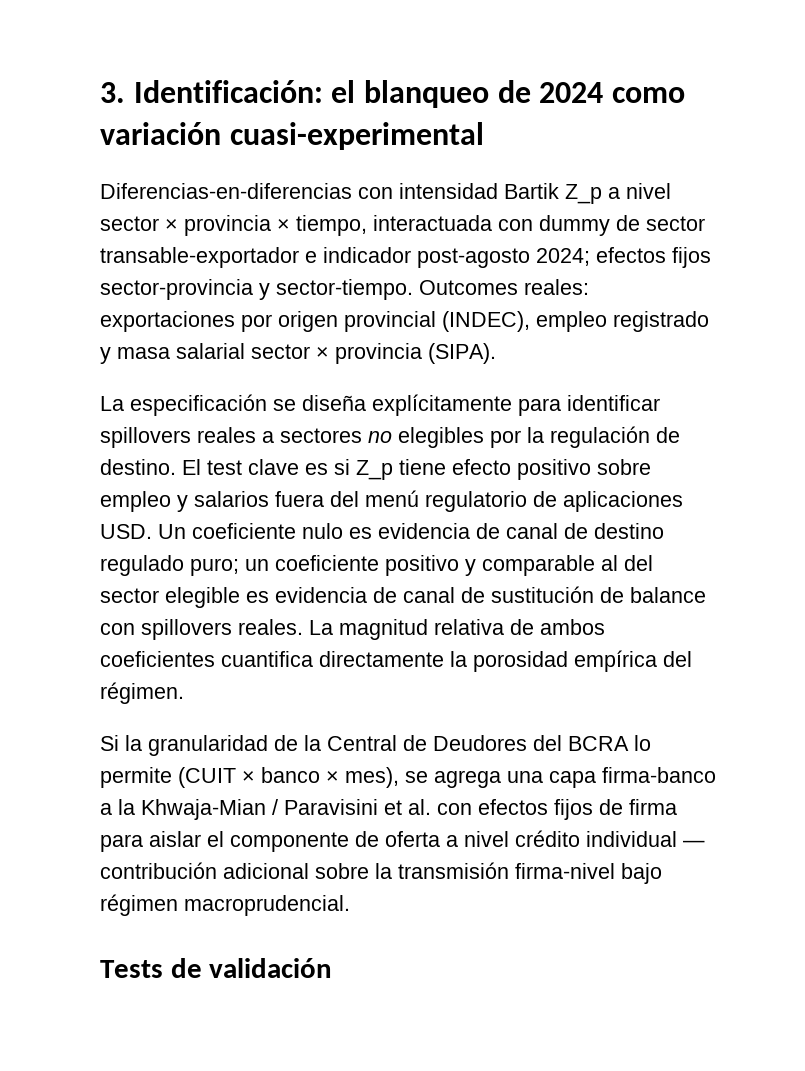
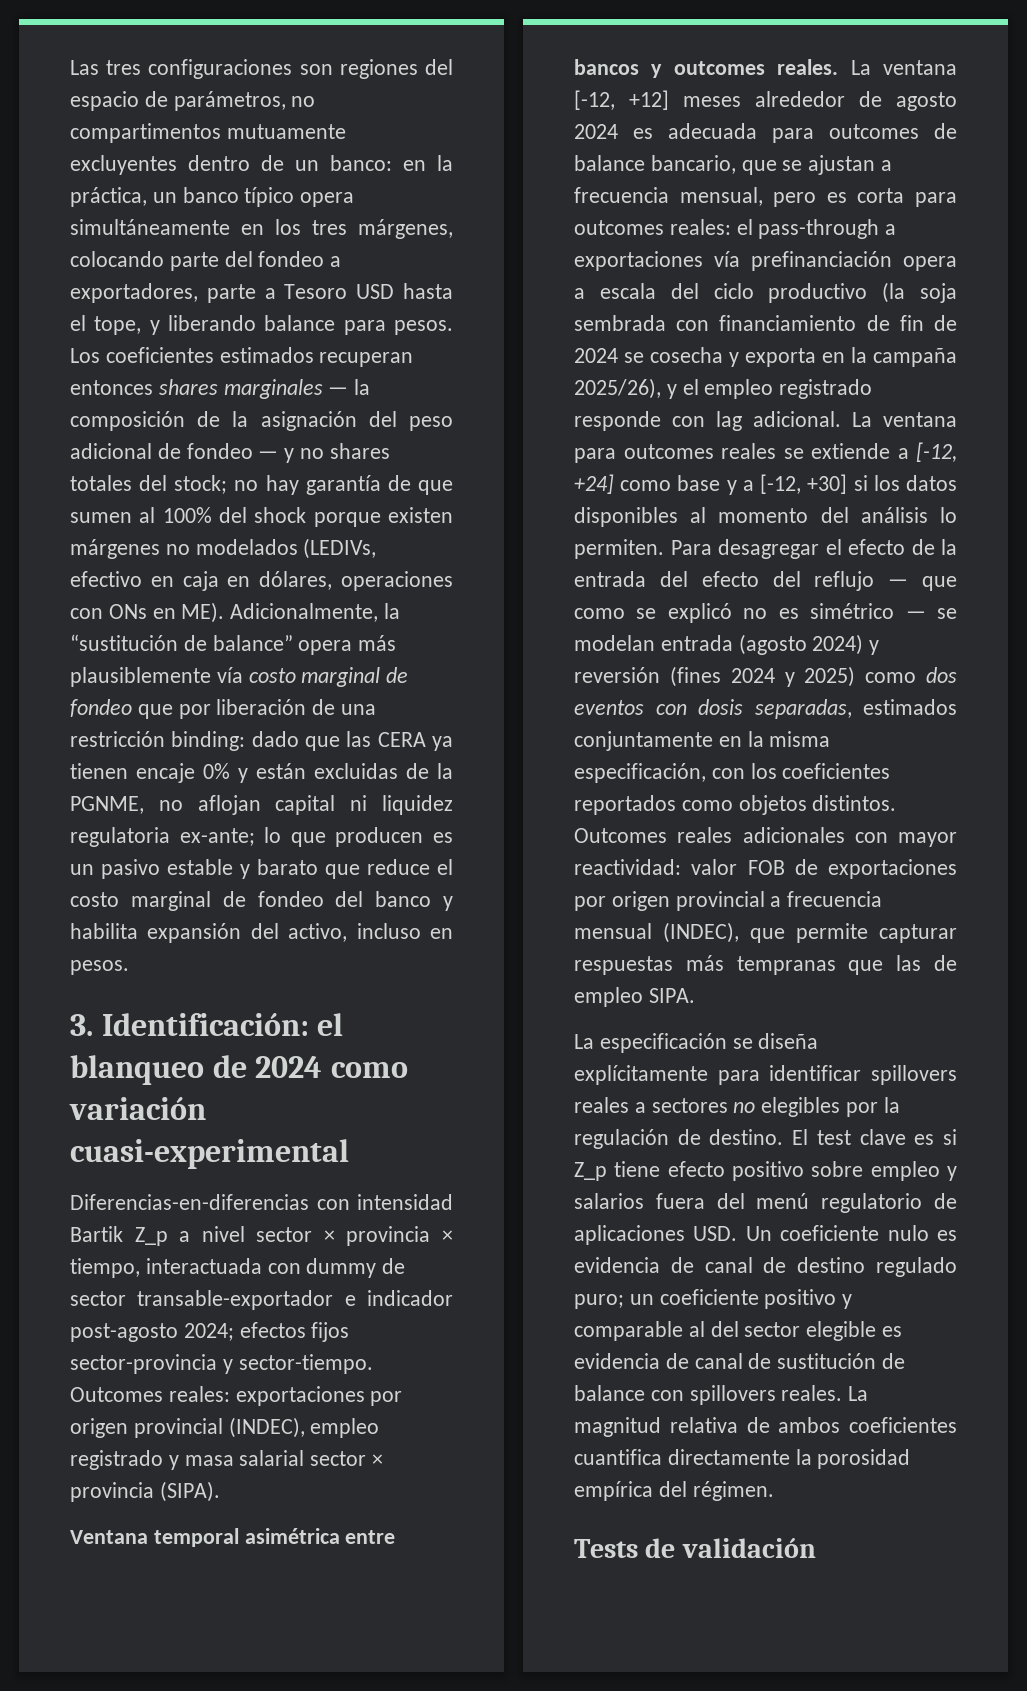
(100, 92) none -> [70,59,453,79] [70,91,316,111] [70,123,346,143] [70,155,453,175] [70,187,355,207] [70,219,453,239] [70,251,342,271] [70,283,454,303] [70,315,453,335] [70,347,414,367] [70,379,371,399] [70,411,453,431] [70,443,390,463] [70,475,453,495] [70,507,453,527] [70,538,377,559] [70,571,453,591] [70,602,401,623] [70,634,397,655] [70,667,409,687] [70,699,377,719] [70,731,453,751] [70,763,453,783] [70,795,453,815] [70,827,453,847] [70,859,453,879] [70,891,453,911] [70,923,453,943] [70,960,129,975] Las tres configuraciones son regiones del espacio de parámetros, no compartimentos mutuamente excluyentes dentro de un banco: en la práctica, un banco típico opera simultáneamente en los tres márgenes, colocando parte del fondeo a exportadores, parte a Tesoro USD hasta el tope, y liberando balance para pesos. Los coeficientes estimados recuperan entonces shares marginales — la composición de la asignación del peso adicional de fondeo — y no shares totales del stock; no hay garantía de que sumen al 100% del shock porque existen márgenes no modelados (LEDIVs, efectivo en caja en dólares, operaciones con ONs en ME). Adicionalmente, la “sustitución de balance” opera más plausiblemente vía costo marginal de fondeo que por liberación de una restricción binding: dado que las CERA ya tienen encaje 0% y están excluidas de la PGNME, no aflojan capital ni liquidez regulatoria ex-ante; lo que producen es un pasivo estable y barato que reduce el costo marginal de fondeo del banco y habilita expansión del activo, incluso en pesos. //
(496, 353) none -> [70,1528,396,1547] [574,59,957,78] [574,90,957,111] [574,123,957,143] [574,155,893,175] [574,187,957,207] [574,219,897,239] [574,251,957,271] [574,282,957,303] [574,315,957,331] [574,347,957,367] [574,378,873,399] [574,411,957,431] [574,442,957,463] [574,474,957,495] [574,507,957,527] [574,539,957,559] [574,571,957,591] [574,603,957,623] [574,634,880,655] [574,666,957,687] [574,699,957,719] [574,731,831,751] [574,763,891,783] [574,795,897,815] [574,827,957,847] [574,859,957,879] [574,891,883,911] [574,922,957,943] [574,955,957,975] [574,987,695,1007] // Ventana temporal asimétrica entre bancos y outcomes reales. La ventana [-12, +12] meses alrededor de agosto 2024 es adecuada para outcomes de balance bancario, que se ajustan a frecuencia mensual, pero es corta para outcomes reales: el pass-through a exportaciones vía prefinanciación opera a escala del ciclo productivo (la soja sembrada con financiamiento de fin de 2024 se cosecha y exporta en la campaña 2025/26), y el empleo registrado responde con lag adicional. La ventana para outcomes reales se extiende a [-12, +24] como base y a [-12, +30] si los datos disponibles al momento del análisis lo permiten. Para desagregar el efecto de la entrada del efecto del reflujo — que como se explicó no es simétrico — se modelan entrada (agosto 2024) y reversión (fines 2024 y 2025) como dos eventos con dosis separadas, estimados conjuntamente en la misma especificación, con los coeficientes reportados como objetos distintos. Outcomes reales adicionales con mayor reactividad: valor FOB de exportaciones por origen provincial a frecuencia mensual (INDEC), que permite capturar respuestas más tempranas que las de empleo SIPA.
[100,735,651,756] [100,767,716,788] [100,799,677,820] [100,830,705,852] [100,862,662,884] [100,894,350,916] // Si la granularidad de la Central de Deudores del BCRA lo permite (CUIT × banco × mes), se agrega una capa firma-banco a la Khwaja-Mian / Paravisini et al. con efectos fijos de firma para aislar el componente de oferta a nivel crédito individual — contribución adicional sobre la transmisión firma-nivel bajo régimen macroprudencial. -> (774, 1491) none

